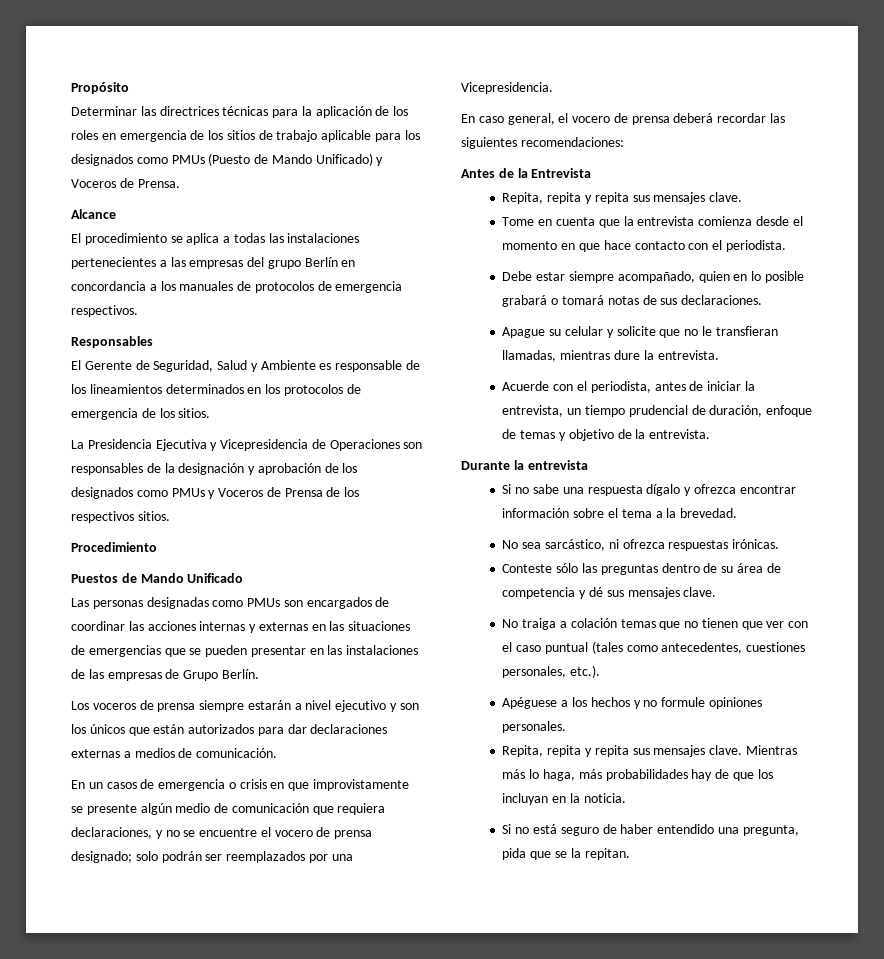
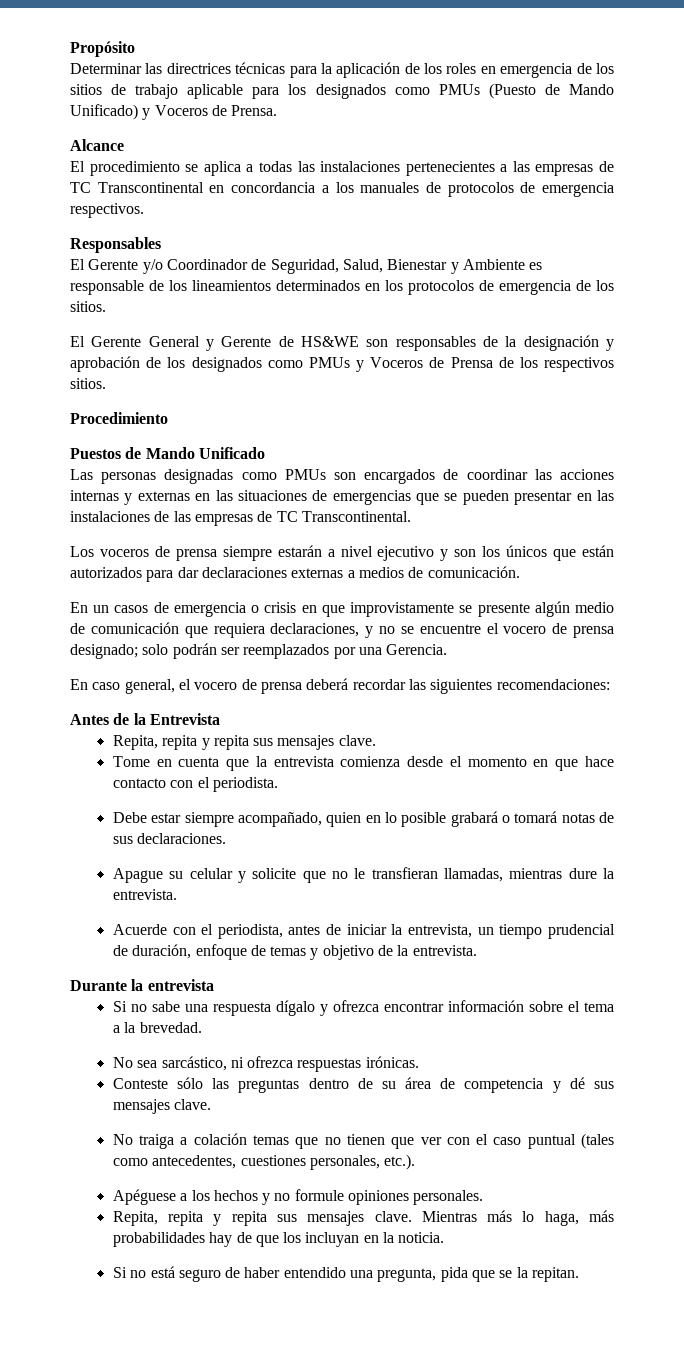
[247,257,338,269] del grupo Berlín -> [599,161,614,172] [70,182,204,193] de TC Transcontinental
[135,360,248,372] de Seguridad, Salud -> [142,259,448,274] y/o Coordinador de Seguridad, Salud, Bienestar
[71,439,400,451] La Presidencia Ejecutiva y Vicepresidencia de Operaciones -> [70,336,360,351] El Gerente General y Gerente de HS&WE
[183,669,259,681] Grupo Berlín. -> [276,511,411,522] TC Transcontinental.
[461,82,553,94] Vicepresidencia. -> [386,644,448,655] Gerencia.

